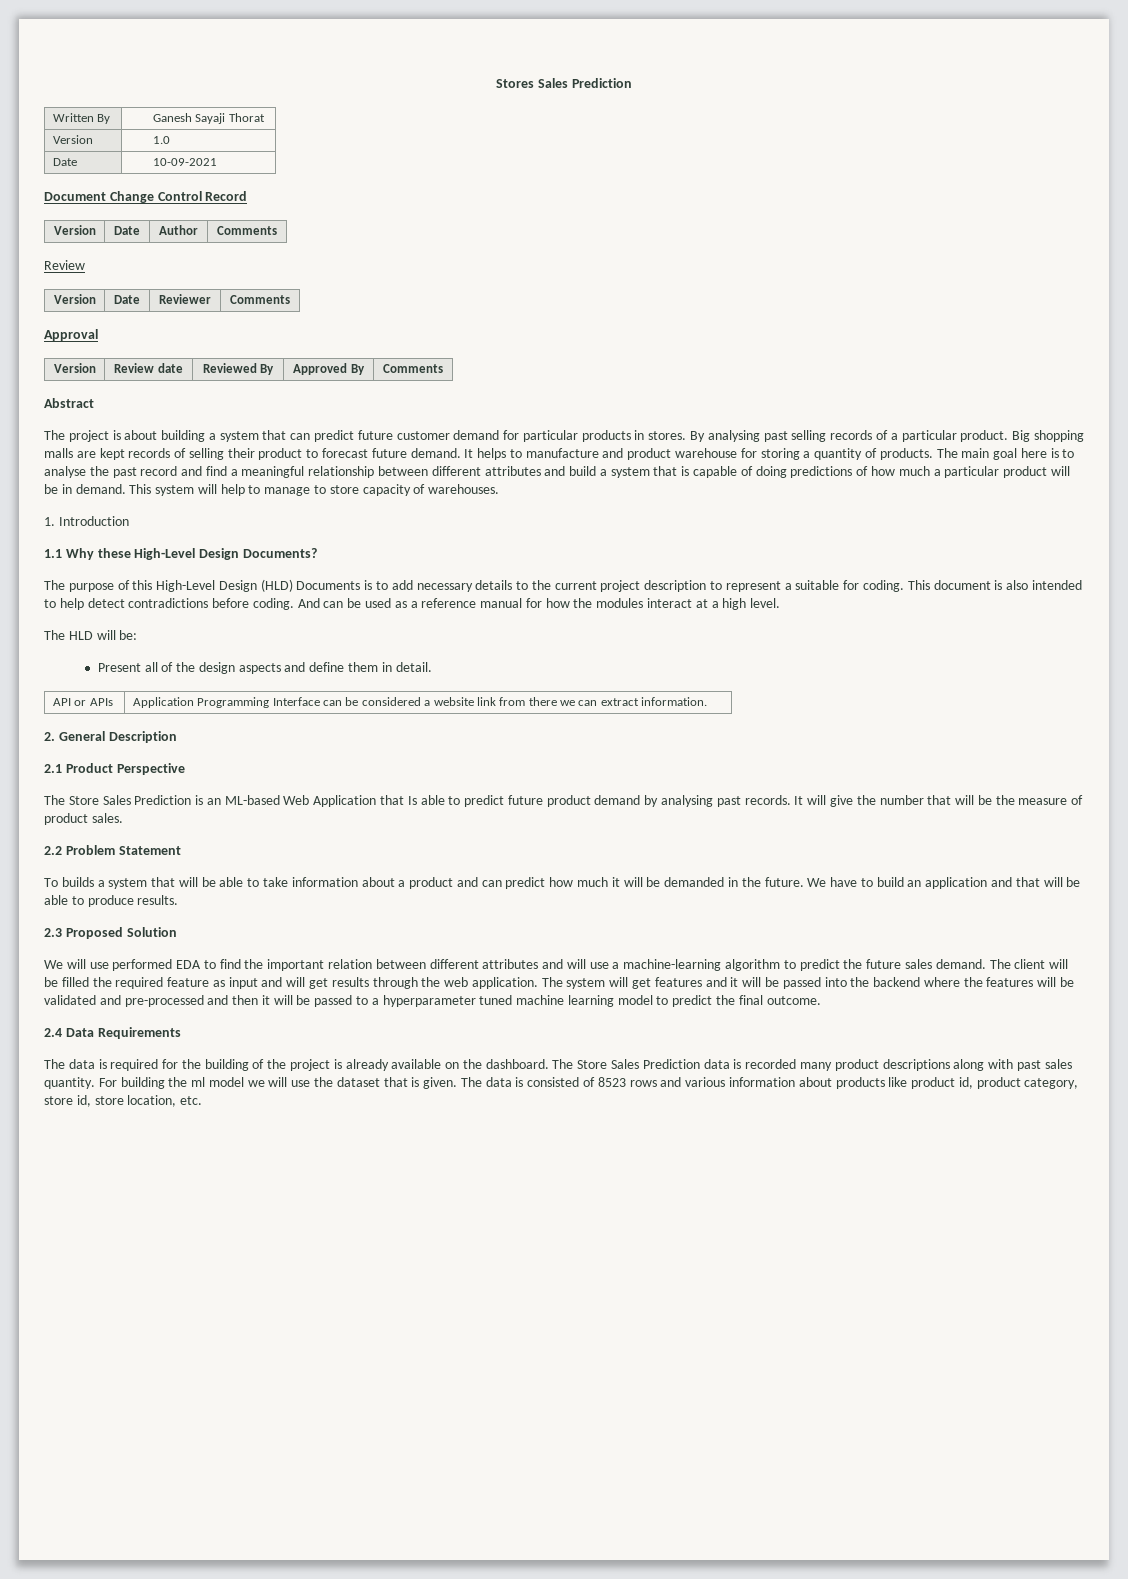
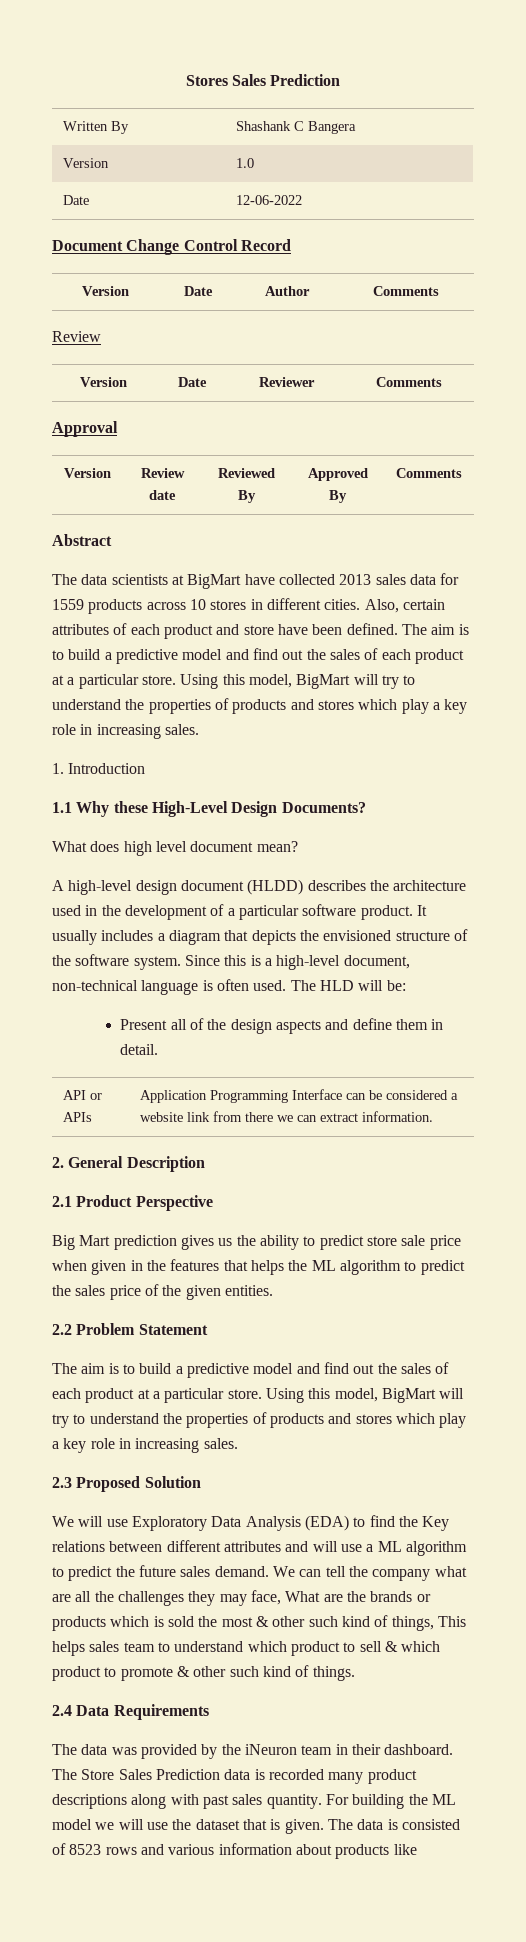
[152,113,265,124] Ganesh Sayaji Thorat -> [235,121,356,134] Shashank C Bangera
[152,158,217,166] 10-09-2021 -> [235,195,302,205] 12-06-2022
[68,430,1084,442] [44,448,1075,460] [44,466,1070,478] [44,484,500,496] project is about building a system that can predict future customer demand for particular products in stores. By analysing past selling records of a particular product. Big shopping malls are kept records of selling their product to forecast future demand. It helps to manufacture and product warehouse for storing a quantity of products. The main goal here is to analyse the past record and find a meaningful relationship between different attributes and build a system that is capable of doing predictions of how much a particular product will be in demand. This system will help to manage to store capacity of warehouses. -> [81,573,460,589] [52,598,445,614] [52,623,469,639] [52,648,464,664] [52,674,416,689] [52,698,468,714] [52,724,199,739] data scientists at BigMart have collected 2013 sales data for 1559 products across 10 stores in different cities. Also, certain attributes of each product and store have been defined. The aim is to build a predictive model and find out the sales of each product at a particular store. Using this model, BigMart will try to understand the properties of products and stores which play a key role in increasing sales.
[44,579,1082,592] [44,598,781,610] The purpose of this High-Level Design (HLD) Documents is to add necessary details to the current project description to represent a suitable for coding. This document is also intended to help detect contradictions before coding. And can be used as a reference manual for how the modules interact at a high level. // -> [52,841,298,856] [52,879,467,895] [52,904,427,920] [52,929,468,945] [52,954,410,970] [52,979,287,995] What does high level document mean? // A high-level design document (HLDD) describes the architecture used in the development of a particular software product. It usually includes a diagram that depicts the envisioned structure of the software system. Since this is a high-level document, non-technical language is often used.
[44,795,1084,807] [44,813,123,825] [44,845,181,855] [44,877,1081,889] [44,895,179,907] The Store Sales Prediction is an ML-based Web Application that Is able to predict future product demand by analysing past records. It will give the number that will be the measure of product sales. // 2.2 Problem Statement // To builds a system that will be able to take information about a product and can predict how much it will be demanded in the future. We have to build an application and that will be able to produce results. -> [52,1235,461,1250] [52,1259,465,1275] [52,1284,273,1300] [52,1323,208,1335] [52,1362,450,1378] [52,1388,465,1403] [52,1412,467,1428] [52,1438,238,1453] Big Mart prediction gives us the ability to predict store sale price when given in the features that helps the ML algorithm to predict the sales price of the given entities. // 2.2 Problem Statement // The aim is to build a predictive model and find out the sales of each product at a particular store. Using this model, BigMart will try to understand the properties of products and stores which play a key role in increasing sales.
[112,959,202,971] performed EDA -> [131,1515,349,1531] Exploratory Data Analysis (EDA)
[267,959,373,971] important relation -> [422,1516,450,1531] [52,1541,105,1552] Key relations
[623,959,722,971] machine-learning -> [377,1541,402,1552] ML
[989,959,1069,969] [44,977,1074,989] [44,995,821,1007] The client will be filled the required feature as input and will get results through the web application. The system will get features and it will be passed into the backend where the features will be validated and pre-processed and then it will be passed to a hyperparameter tuned machine learning model to predict the final outcome. -> [272,1566,467,1581] [52,1590,431,1606] [52,1615,466,1631] [52,1641,441,1656] [52,1665,355,1681] We can tell the company what are all the challenges they may face, What are the brands or products which is sold the most & other such kind of things, This helps sales team to understand which product to sell & which product to promote & other such kind of things.
[98,1059,482,1071] is required for the building of the project is already available on the -> [111,1744,381,1759] was provided by the iNeuron team in their
[191,1077,206,1087] ml -> [431,1794,456,1805] ML
[911,1077,1079,1089] [44,1095,203,1107] product id, product category, store id, store location, etc. -> (417, 1849) none

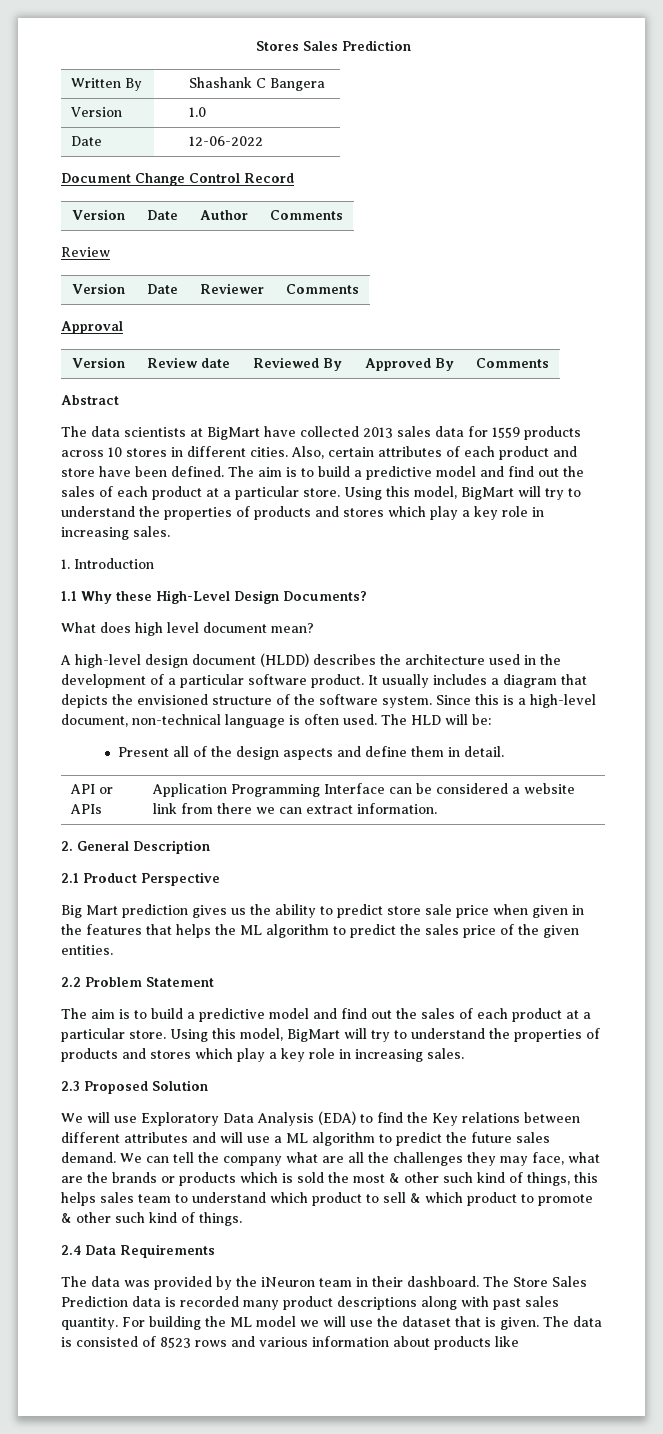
[285,1591,321,1602] What -> [568,1152,600,1163] what
[437,1616,466,1627] This -> [574,1172,598,1183] this

